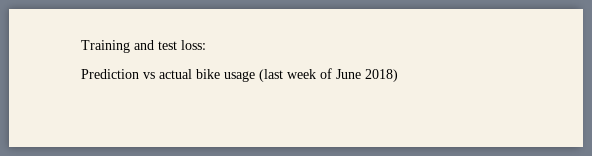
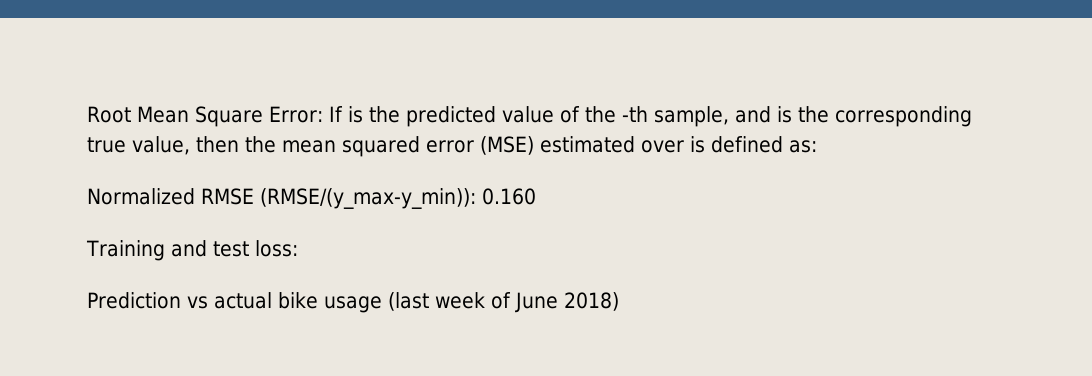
(81, 46) none -> [87,106,972,127] [87,136,817,157] [87,188,536,209] Root Mean Square Error: If is the predicted value of the -th sample, and is the corresponding true value, then the mean squared error (MSE) estimated over is defined as: // Normalized RMSE (RMSE/(y_max-y_min)): 0.160 //

